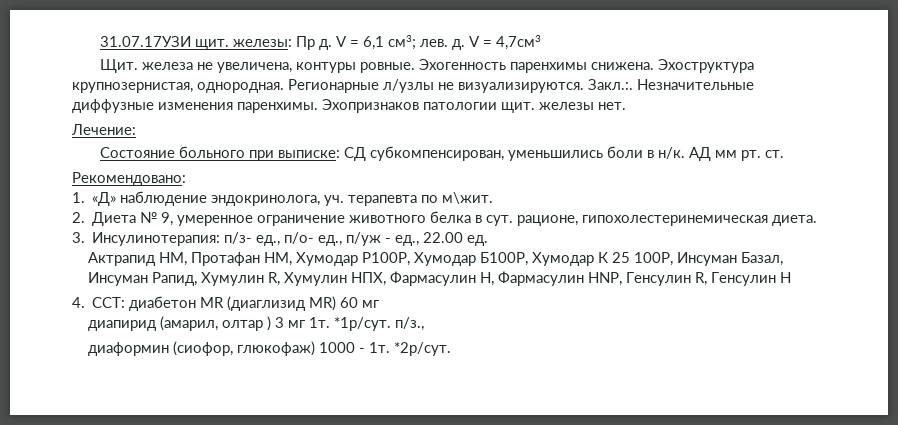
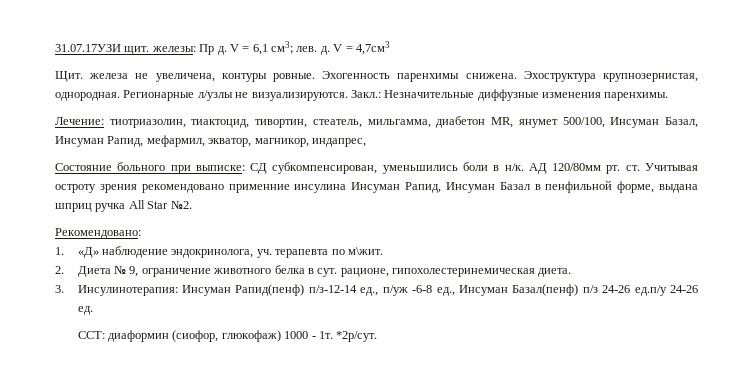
[588,79,633,90] Закл.:. -> [350,90,381,98] Закл.:
[322,99,626,113] [71,124,136,135] Эхопризнаков патологии щит. железы нет. // Лечение: -> [55,116,699,128] [55,135,366,147] // Лечение: тиотриазолин, тиактоцид, тивортин, стеатель, мильгамма, диабетон MR, янумет 500/100, Инсуман Базал, Инсуман Рапид, мефармил, экватор, магникор, индапрес,
[715,150,738,158] мм -> [552,163,602,171] 120/80мм
(785, 154) none -> [645,163,699,171] [55,180,698,193] [55,200,192,212] Учитывая остроту зрения рекомендовано применние инсулина Инсуман Рапид, Инсуман Базал в пенфильной форме, выдана шприц ручка All Star №2.
[177,215,254,226] умеренное -> (139, 271) none
[224,232,489,246] [87,252,783,266] [87,271,791,286] [72,296,380,311] [87,316,424,331] п/з- ед., п/о- ед., п/уж - ед., 22.00 ед. // Актрапид НМ, Протафан НМ, Хумодар Р100Р, Хумодар Б100Р, Хумодар К 25 100Р, Инсуман Базал, Инсуман Рапид, Хумулин R, Хумулин НПХ, Фармасулин Н, Фармасулин НNР, Генсулин R, Генсулин Н // 4. ССТ: диабетон МR (диаглизид МR) 60 мг // диапирид (амарил, олтар ) 3 мг 1т. *1р/сут. п/з., // -> [182,284,699,296] [77,306,93,315] [77,331,105,339] Инсуман Рапид(пенф) п/з-12-14 ед., п/уж -6-8 ед., Инсуман Базал(пенф) п/з 24-26 ед.п/у 24-26 ед. // ССТ:

